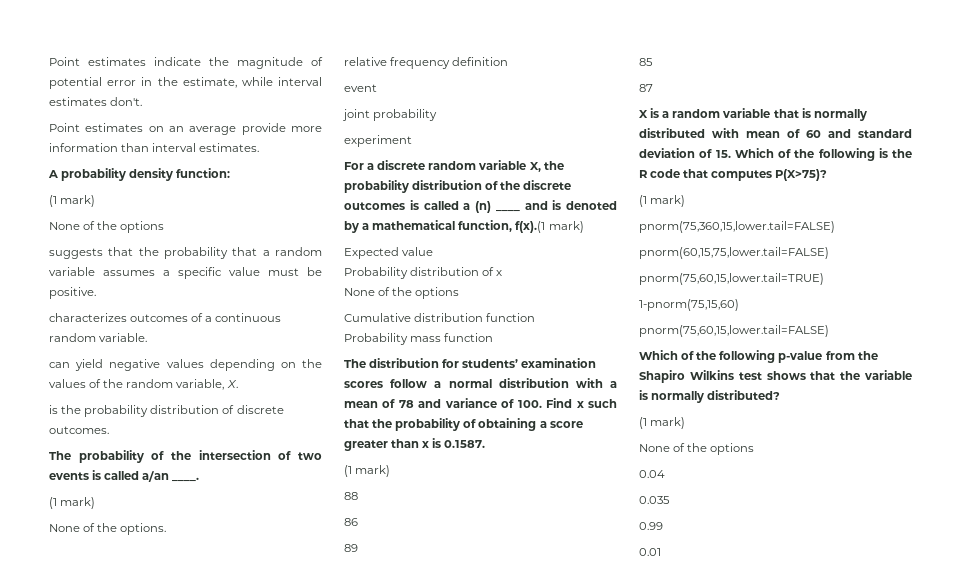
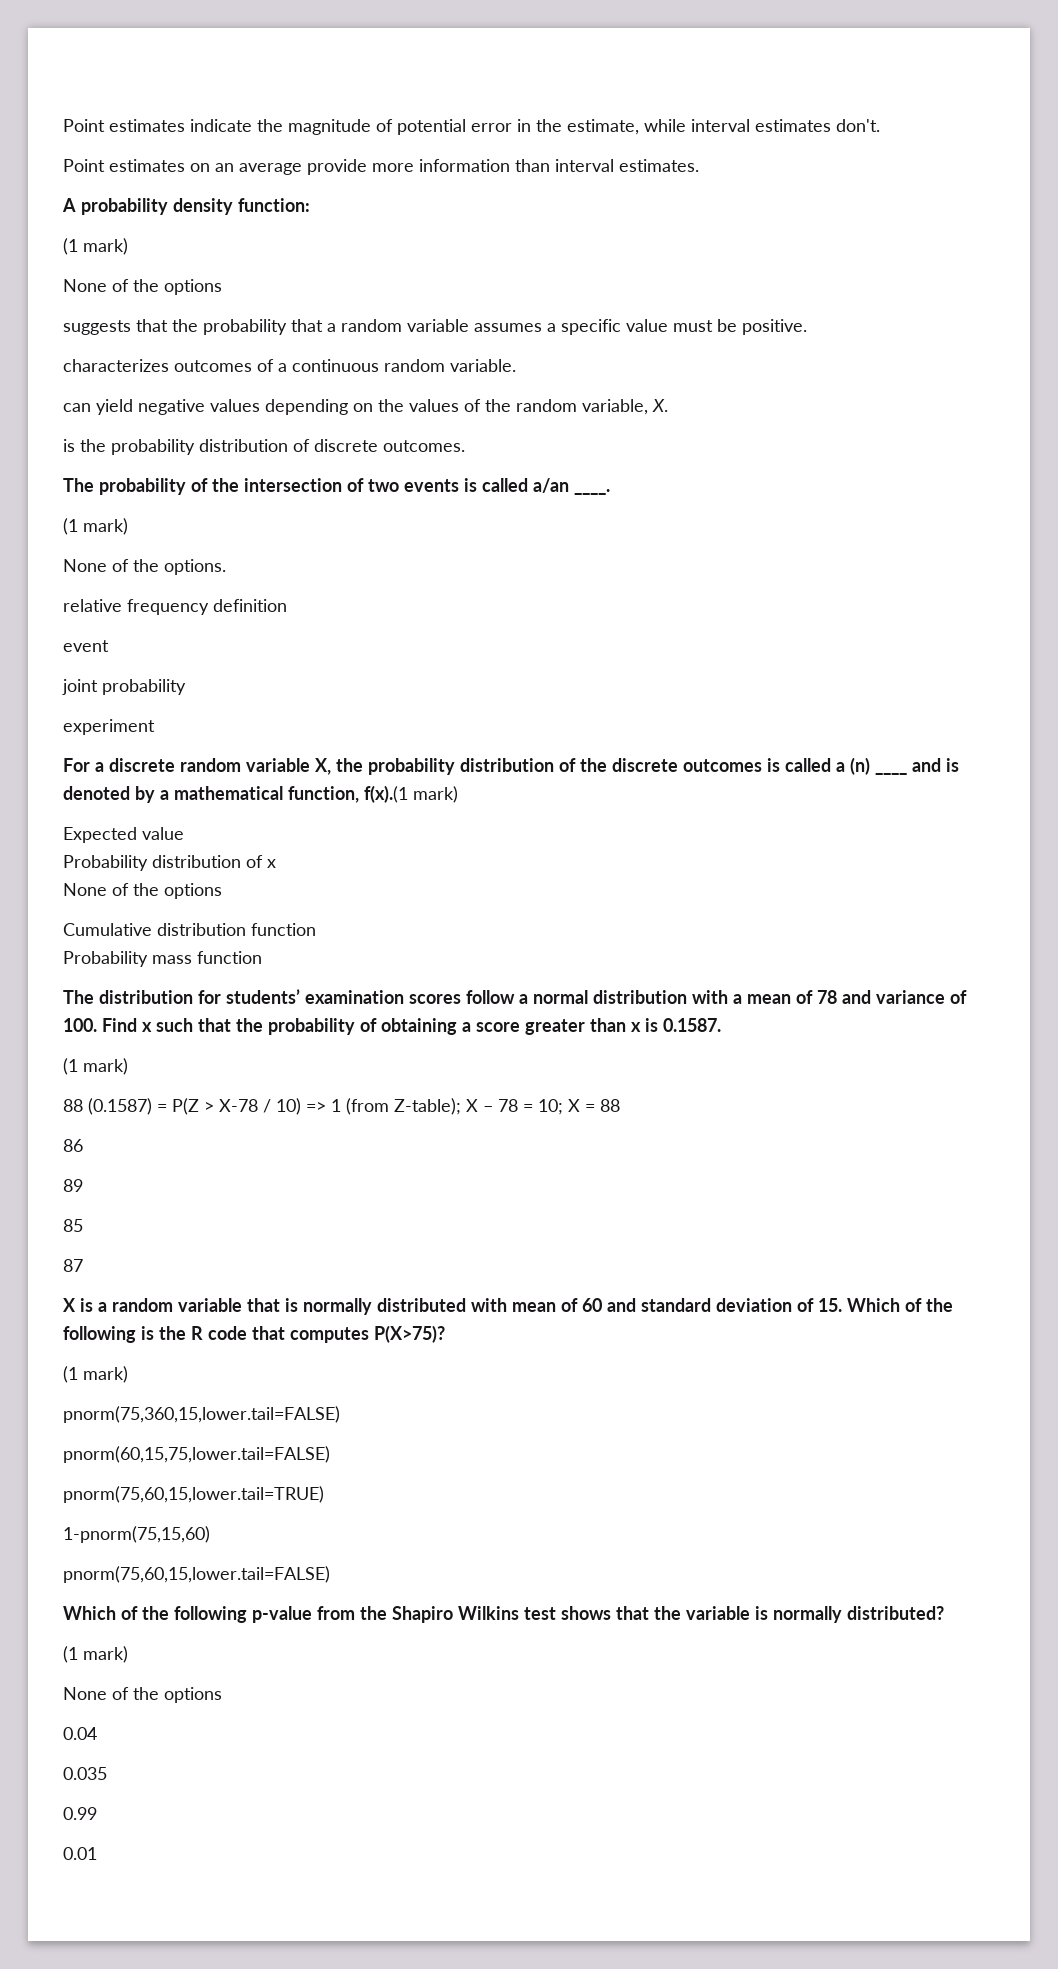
(358, 496) none -> [88,1098,620,1115] (0.1587) = P(Z > X-78 / 10) => 1 (from Z-table); X – 78 = 10; X = 88

